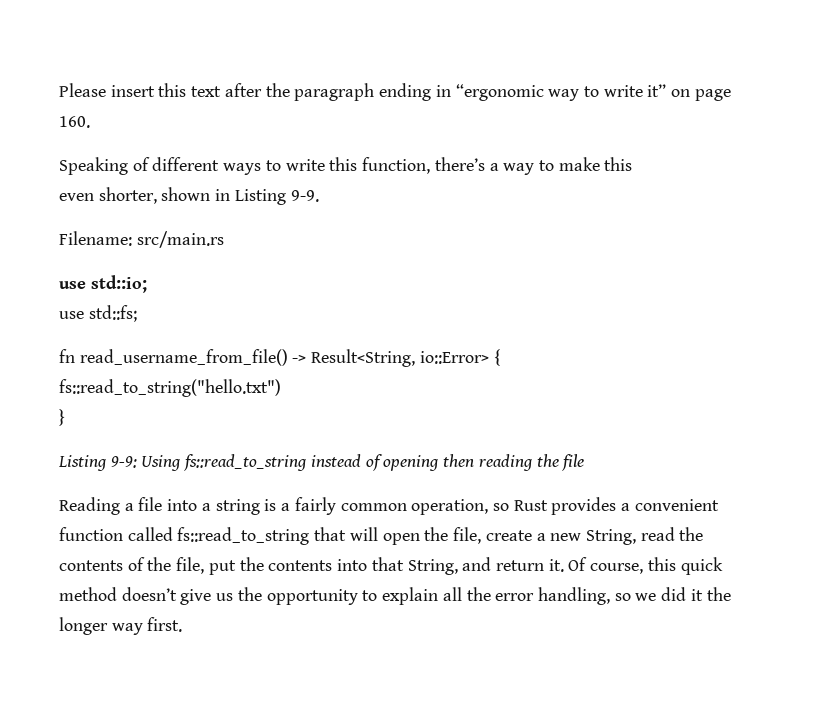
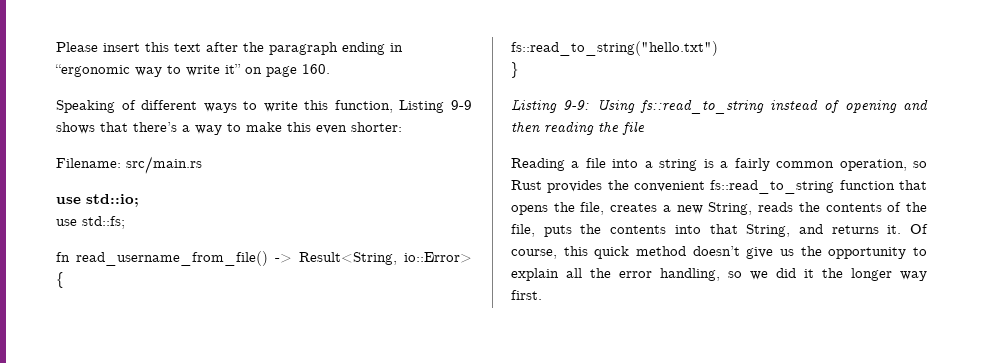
(431, 165) none -> [399,100,472,113] [56,122,128,134] Listing 9-9 shows that
[59,187,319,205] // even shorter, shown in Listing 9-9. -> [316,122,402,134] even shorter:
(439, 463) none -> [903,99,928,111] and
[621,499,719,511] [59,527,532,545] a convenient function called fs::read_to_string that will open the file, create -> [607,180,927,194] [511,202,658,215] the convenient fs::read_to_string function that opens the file, creates
[640,527,675,541] read -> [758,202,794,212] reads
[208,560,236,575] put -> [543,225,572,237] puts
[495,560,544,571] return -> [831,225,879,234] returns

